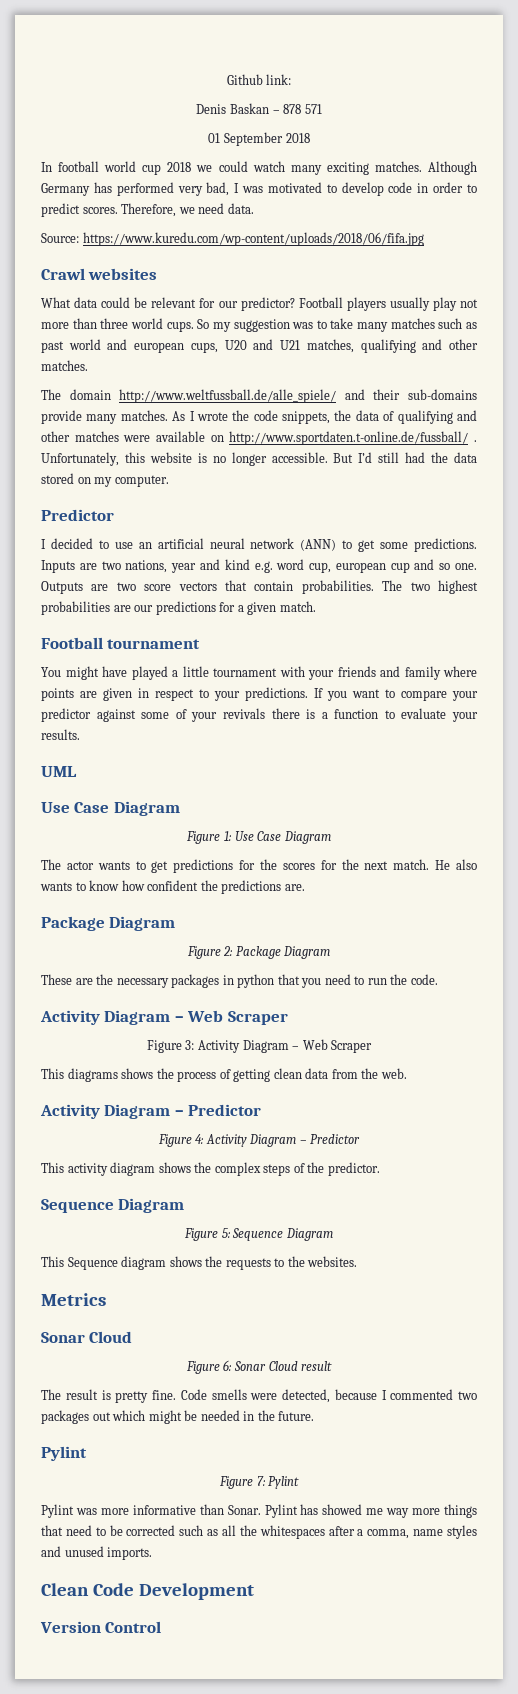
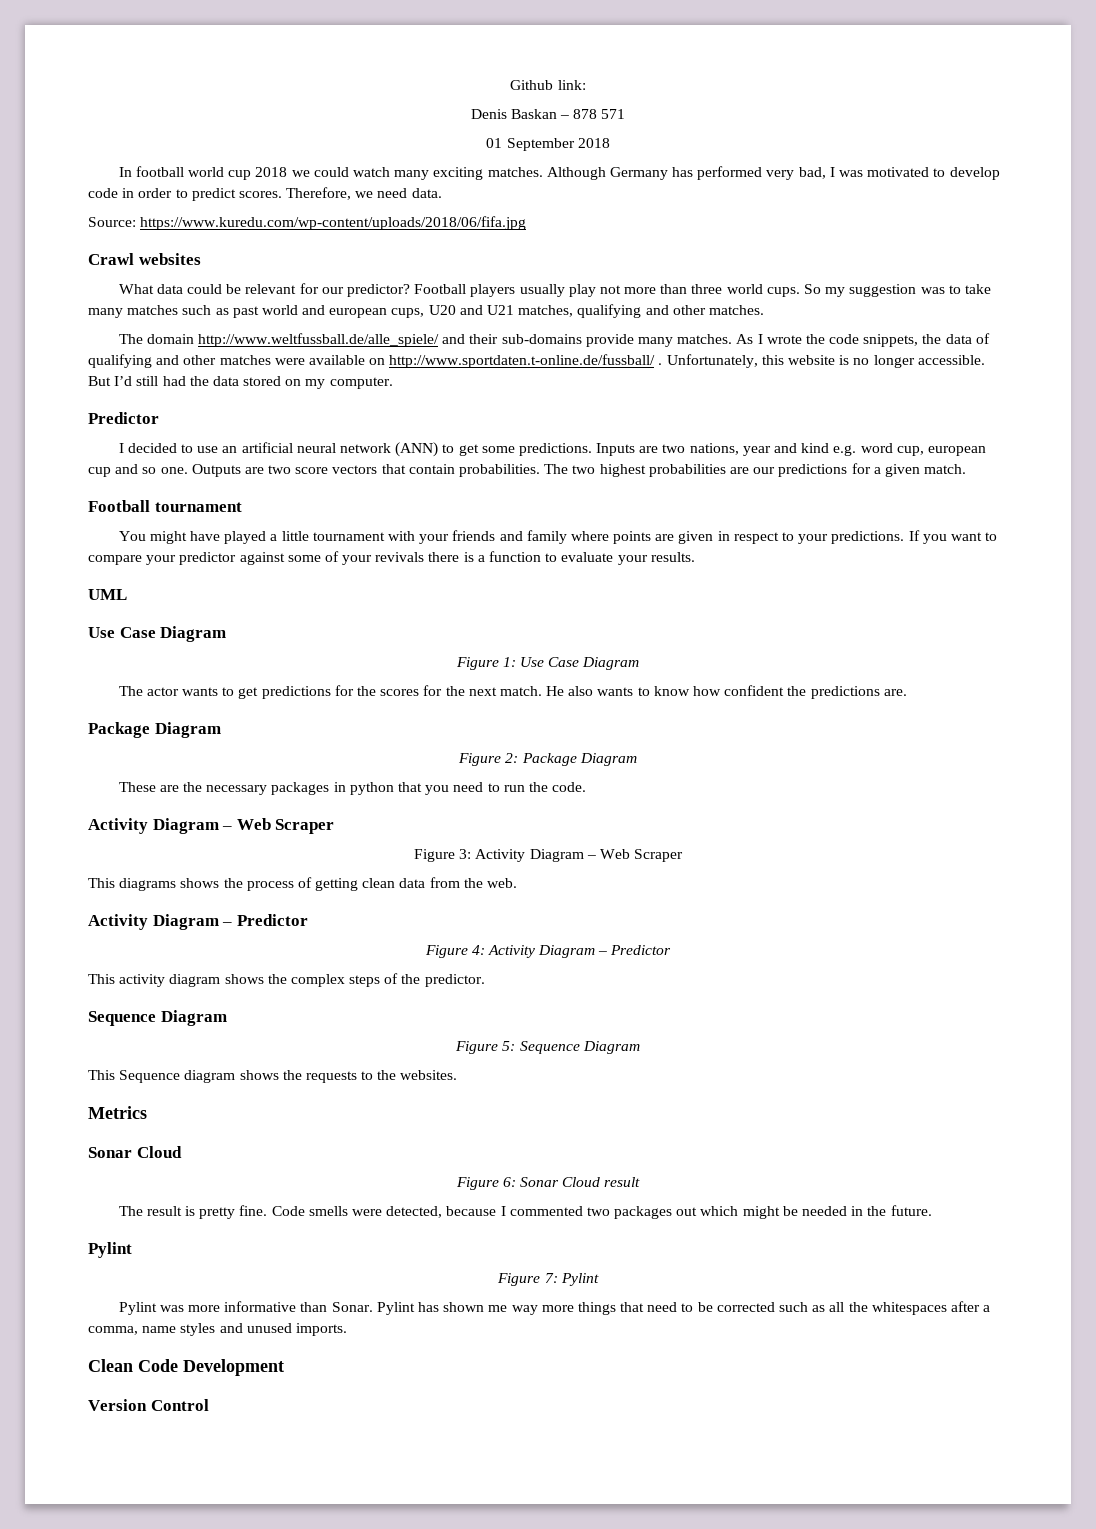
[322,1504,363,1515] showed -> [443,1302,485,1312] shown

